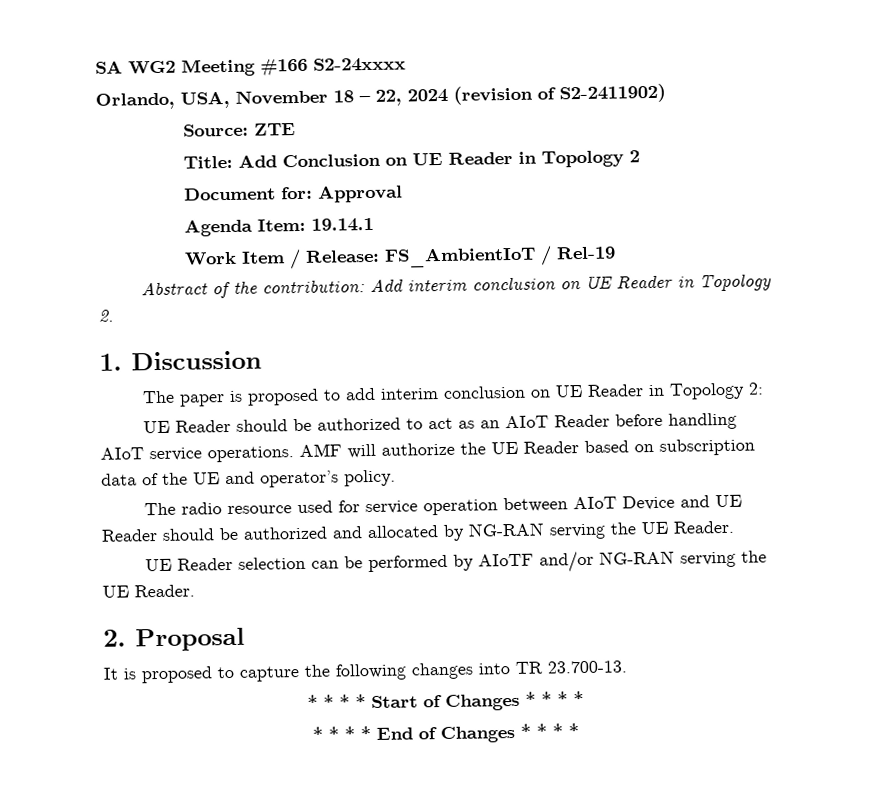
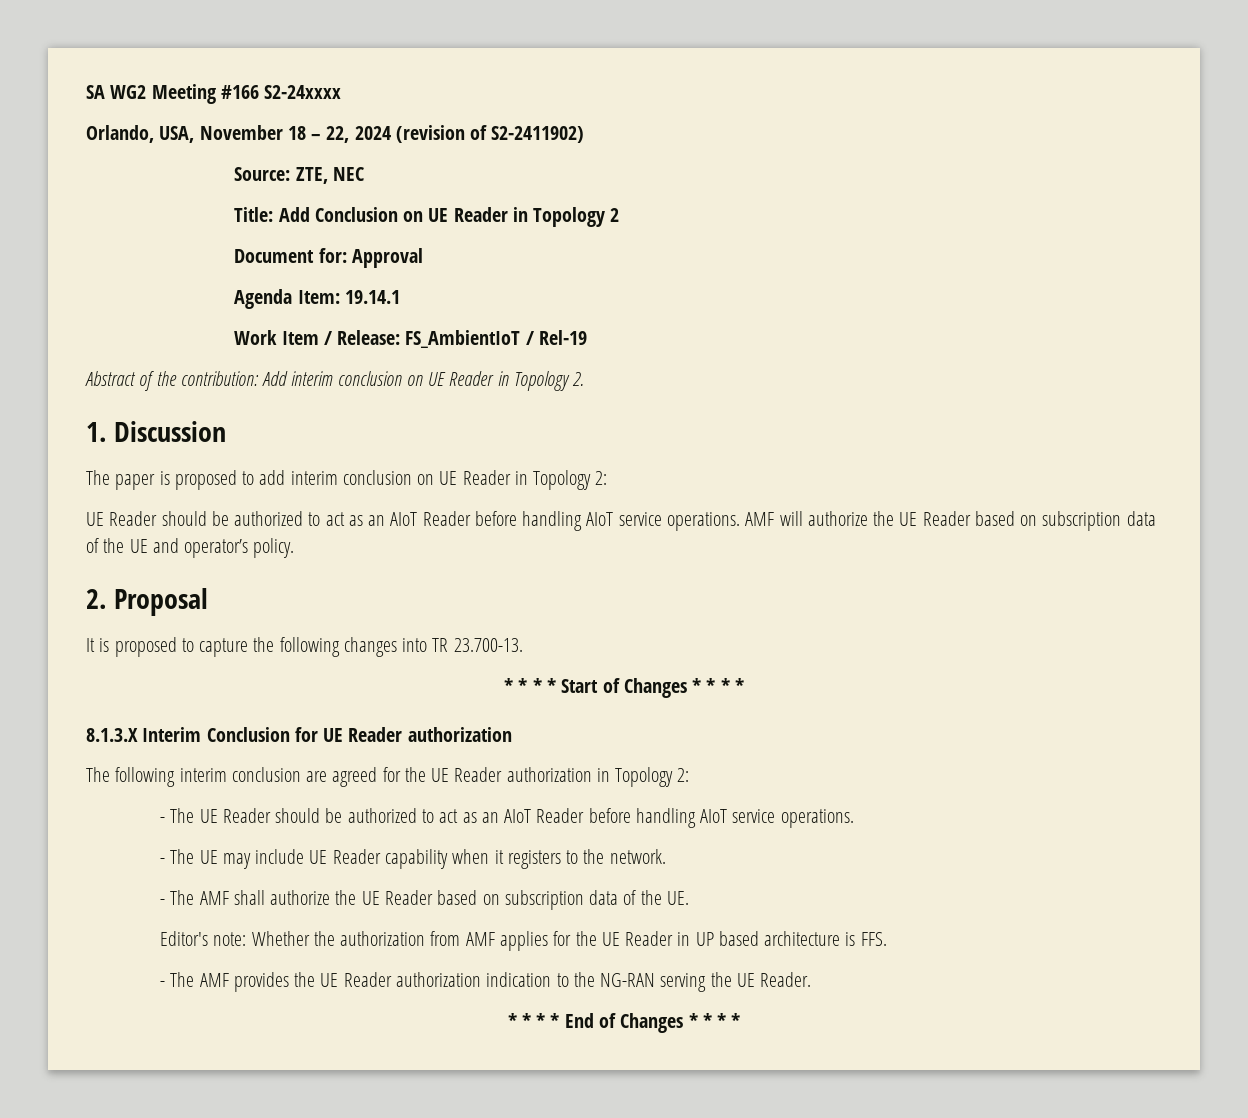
[254,123,297,136] ZTE -> [295,167,364,184] ZTE, NEC
[144,494,743,516] [101,520,734,542] [145,550,768,573] [102,584,195,598] // The radio resource used for service operation between AIoT Device and UE Reader should be authorized and allocated by NG-RAN serving the UE Reader. // UE Reader selection can be performed by AIoTF and/or NG-RAN serving the UE Reader. -> (295, 548) none
(584, 698) none -> [86,727,512,742] [86,767,690,787] [160,808,854,828] [160,849,666,869] [160,890,689,910] [160,931,887,951] [160,972,812,992] // 8.1.3.X Interim Conclusion for UE Reader authorization // The following interim conclusion are agreed for the UE Reader authorization in Topology 2: // - The UE Reader should be authorized to act as an AIoT Reader before handling AIoT service operations. // - The UE may include UE Reader capability when it registers to the network. // - The AMF shall authorize the UE Reader based on subscription data of the UE. // Editor's note: Whether the authorization from AMF applies for the UE Reader in UP based architecture is FFS. // - The AMF provides the UE Reader authorization indication to the NG-RAN serving the UE Reader.

